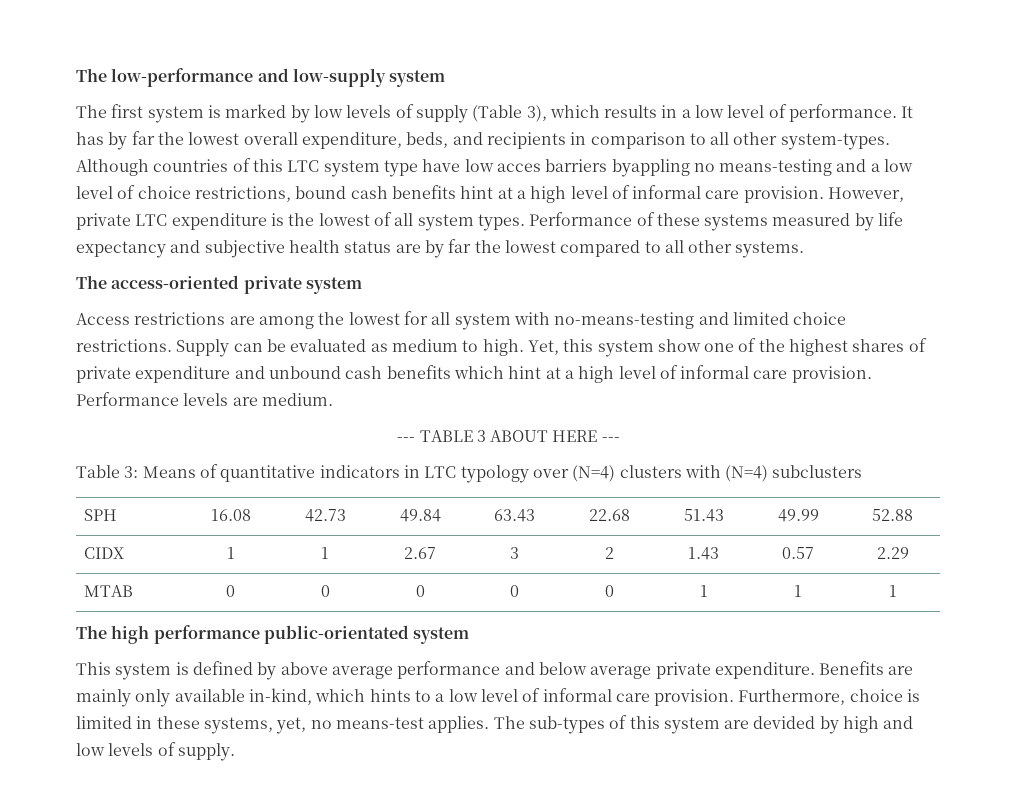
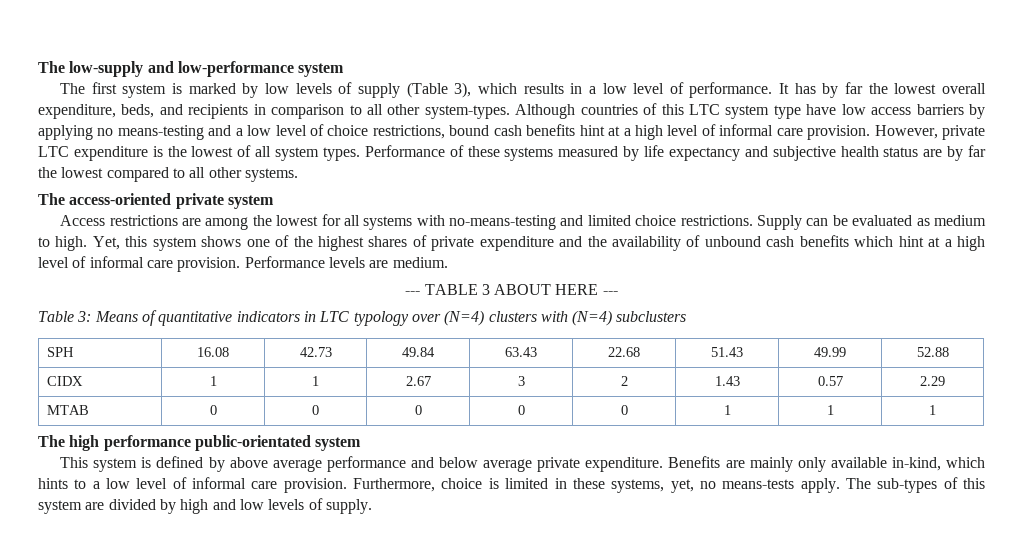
[76,68,386,87] The low-performance and low-supply -> [38,61,294,77] The low-supply and low-performance
[496,159,690,177] acces barriers byappling -> [871,104,986,119] [38,125,93,140] access barriers by applying
[454,313,511,330] system -> [363,216,413,230] systems
[657,339,701,352] show -> [201,236,242,247] shows
(265, 372) none -> [587,235,701,251] the availability of
[335,716,490,733] means-test applies. -> [722,478,840,493] means-tests apply.
[753,716,816,729] devided -> [108,499,156,510] divided

